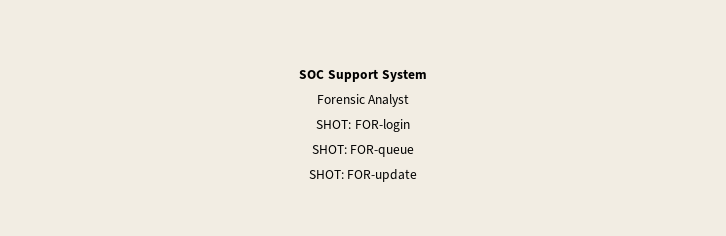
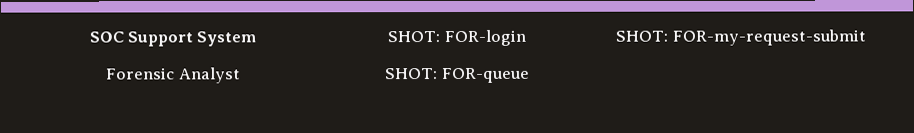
[347,169,418,182] FOR-update -> [671,29,866,46] FOR-my-request-submit

